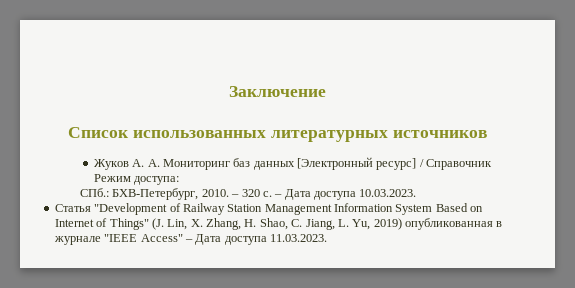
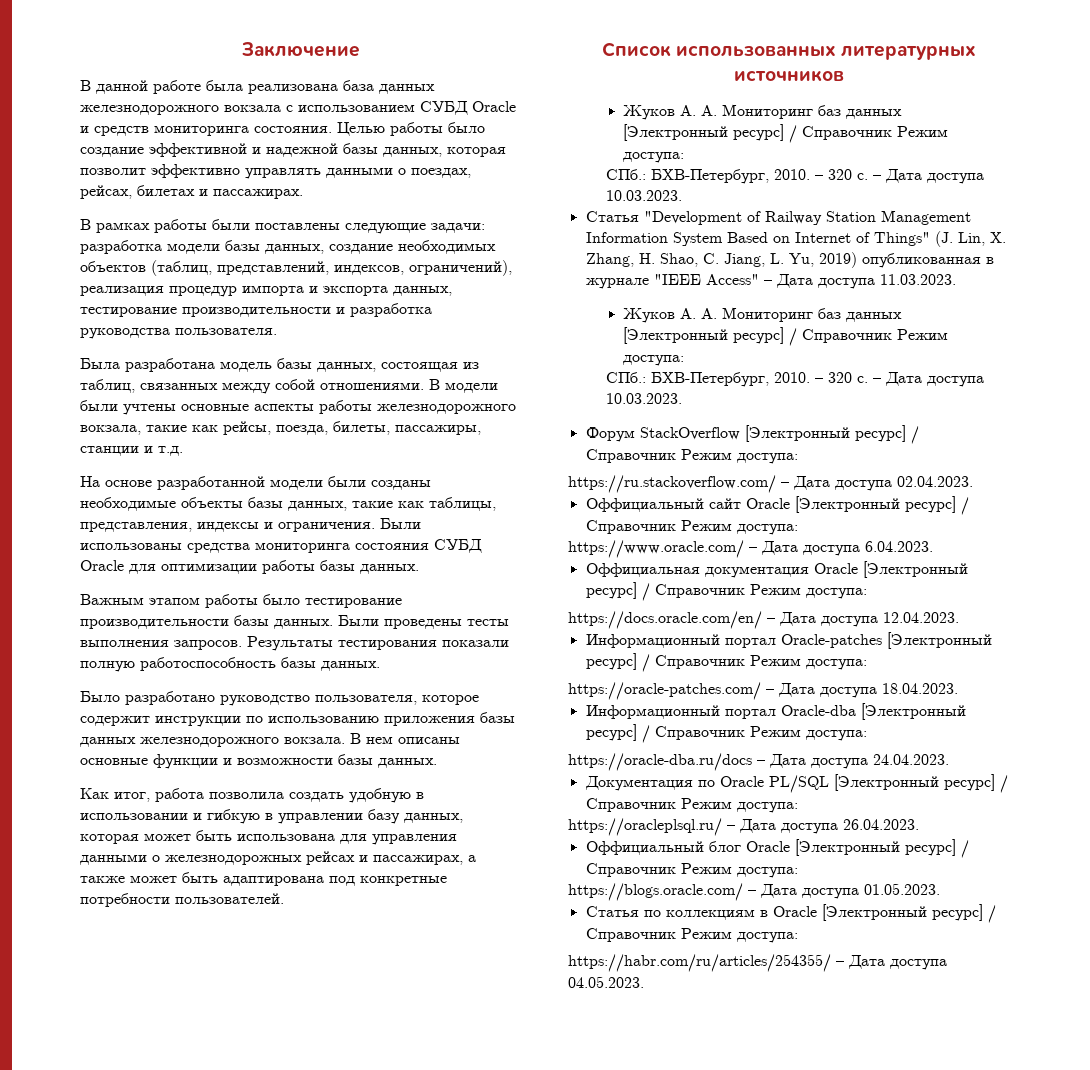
(326, 91) none -> [80,80,435,94] [80,101,516,115] [80,122,485,136] [80,143,506,157] [80,164,471,179] [80,185,303,199] [80,219,485,234] [80,240,496,254] [80,260,512,276] [80,285,452,297] [80,303,432,317] [80,328,277,339] [80,358,479,372] [80,379,498,394] [80,400,516,415] [80,421,481,435] [80,446,183,456] [80,476,431,490] [80,497,496,511] [80,518,421,532] [80,539,482,553] [80,560,419,574] [80,594,402,608] [80,615,509,629] [80,636,509,651] [80,657,380,672] [80,691,479,706] [80,712,515,727] [80,733,460,747] [80,754,437,769] [80,788,424,803] [80,809,463,824] [80,830,457,845] [80,851,476,865] [80,872,447,886] [80,893,284,907] // В данной работе была реализована база данных железнодорожного вокзала с использованием СУБД Oracle и средств мониторинга состояния. Целью работы было создание эффективной и надежной базы данных, которая позволит эффективно управлять данными о поездах, рейсах, билетах и пассажирах. // В рамках работы были поставлены следующие задачи: разработка модели базы данных, создание необходимых объектов (таблиц, представлений, индексов, ограничений), реализация процедур импорта и экспорта данных, тестирование производительности и разработка руководства пользователя. // Была разработана модель базы данных, состоящая из таблиц, связанных между собой отношениями. В модели были учтены основные аспекты работы железнодорожного вокзала, такие как рейсы, поезда, билеты, пассажиры, станции и т.д. // На основе разработанной модели были созданы необходимые объекты базы данных, такие как таблицы, представления, индексы и ограничения. Были использованы средства мониторинга состояния СУБД Oracle для оптимизации работы базы данных. // Важным этапом работы было тестирование производительности базы данных. Были проведены тесты выполнения запросов. Результаты тестирования показали полную работоспособность базы данных. // Было разработано руководство пользователя, которое содержит инструкции по использованию приложения базы данных железнодорожного вокзала. В нем описаны основные функции и возможности базы данных. // Как итог, работа позволила создать удобную в использовании и гибкую в управлении базу данных, которая может быть использована для управления данными о железнодорожных рейсах и пассажирах, а также может быть адаптирована под конкретные потребности пользователей.
(327, 238) none -> [623,307,903,323] [623,327,949,346] [623,355,685,366] [605,372,984,387] [605,393,682,404] [585,425,919,444] [585,449,798,464] [568,475,973,493] [585,496,969,515] [585,520,798,535] [568,540,933,558] [585,561,968,578] [585,582,867,601] [568,611,959,629] [585,632,992,649] [585,653,867,672] [568,682,958,700] [585,703,966,720] [585,724,867,743] [568,753,949,771] [584,774,1008,793] [585,798,798,813] [568,818,919,836] [585,839,969,858] [585,863,798,878] [568,883,940,901] [585,904,996,923] [585,928,798,943] [568,954,947,972] [568,976,644,988] // Жуков А. А. Мониторинг баз данных [Электронный ресурс] / Справочник Режим доступа: // СПб.: БХВ-Петербург, 2010. – 320 с. – Дата доступа 10.03.2023. // Форум StackOverflow [Электронный ресурс] / Справочник Режим доступа: // https://ru.stackoverflow.com/ – Дата доступа 02.04.2023. // Оффициальный сайт Oracle [Электронный ресурс] / Справочник Режим доступа: // https://www.oracle.com/ – Дата доступа 6.04.2023. // Оффициальная документация Oracle [Электронный ресурс] / Справочник Режим доступа: // https://docs.oracle.com/en/ – Дата доступа 12.04.2023. // Информационный портал Oracle-patches [Электронный ресурс] / Справочник Режим доступа: // https://oracle-patches.com/ – Дата доступа 18.04.2023. // Информационный портал Oracle-dba [Электронный ресурс] / Справочник Режим доступа: // https://oracle-dba.ru/docs – Дата доступа 24.04.2023. // Документация по Oracle PL/SQL [Электронный ресурс] / Справочник Режим доступа: // https://oracleplsql.ru/ – Дата доступа 26.04.2023. // Оффициальный блог Oracle [Электронный ресурс] / Справочник Режим доступа: // https://blogs.oracle.com/ – Дата доступа 01.05.2023. // Статья по коллекциям в Oracle [Электронный ресурс] / Справочник Режим доступа: // https://habr.com/ru/articles/254355/ – Дата доступа 04.05.2023.

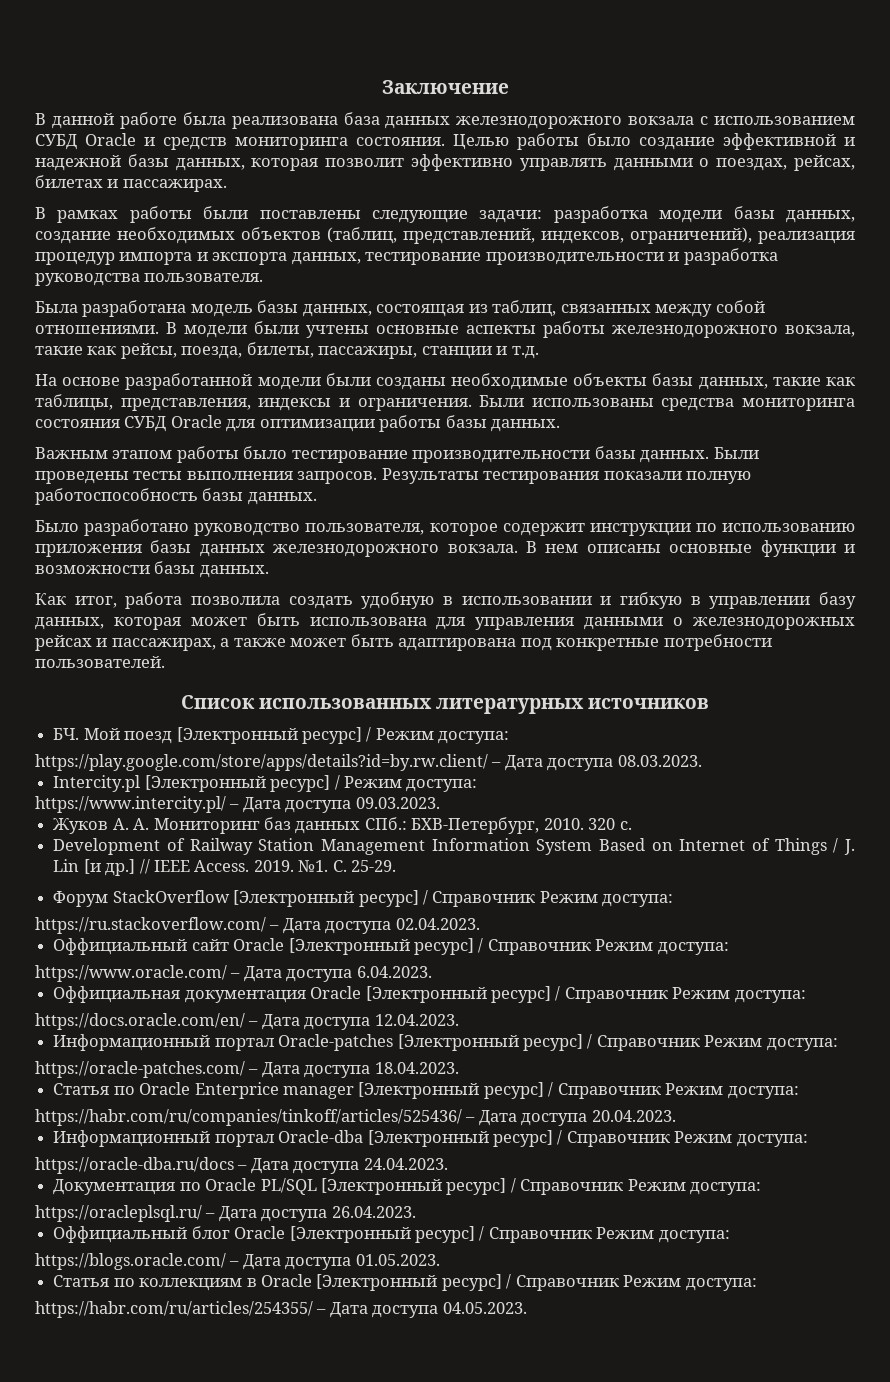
[623,104,903,120] [623,124,949,143] [623,152,685,163] [605,169,984,184] [605,190,682,201] [585,211,742,225] // Жуков А. А. Мониторинг баз данных [Электронный ресурс] / Справочник Режим доступа: // СПб.: БХВ-Петербург, 2010. – 320 с. – Дата доступа 10.03.2023. // Статья "Development -> [53,727,510,744] [35,754,702,771] [53,775,478,792] [35,796,440,813] [53,817,632,834] [53,838,161,855] // БЧ. Мой поезд [Электронный ресурс] / Режим доступа: // https://play.google.com/store/apps/details?id=by.rw.client/ – Дата доступа 08.03.2023. // Intercity.pl [Электронный ресурс] / Режим доступа: // https://www.intercity.pl/ – Дата доступа 09.03.2023. // Жуков А. А. Мониторинг баз данных СПб.: БХВ-Петербург, 2010. 320 с. // Development
[873,231,1006,247] [585,252,994,268] [585,274,956,289] [623,307,903,323] [623,327,949,346] [623,355,685,366] [605,372,984,387] [605,393,682,404] Things" (J. Lin, X. Zhang, H. Shao, C. Jiang, L. Yu, 2019) опубликованная в журнале "IEEE Access" – Дата доступа 11.03.2023. // Жуков А. А. Мониторинг баз данных [Электронный ресурс] / Справочник Режим доступа: // СПб.: БХВ-Петербург, 2010. – 320 с. – Дата доступа 10.03.2023. -> [774,838,855,855] [53,859,397,876] Things / J. Lin [и др.] // IEEE Access. 2019. №1. С. 25-29.
(958, 688) none -> [53,1082,799,1099] [35,1109,676,1126] // Статья по Oracle Enterprice manager [Электронный ресурс] / Справочник Режим доступа: // https://habr.com/ru/companies/tinkoff/articles/525436/ – Дата доступа 20.04.2023.

